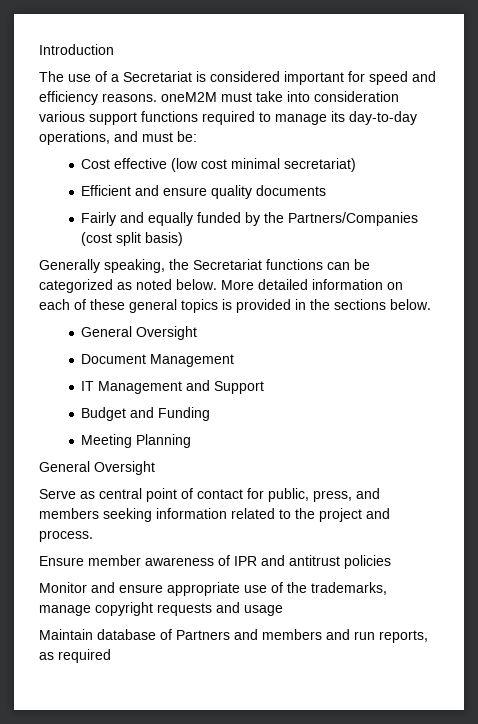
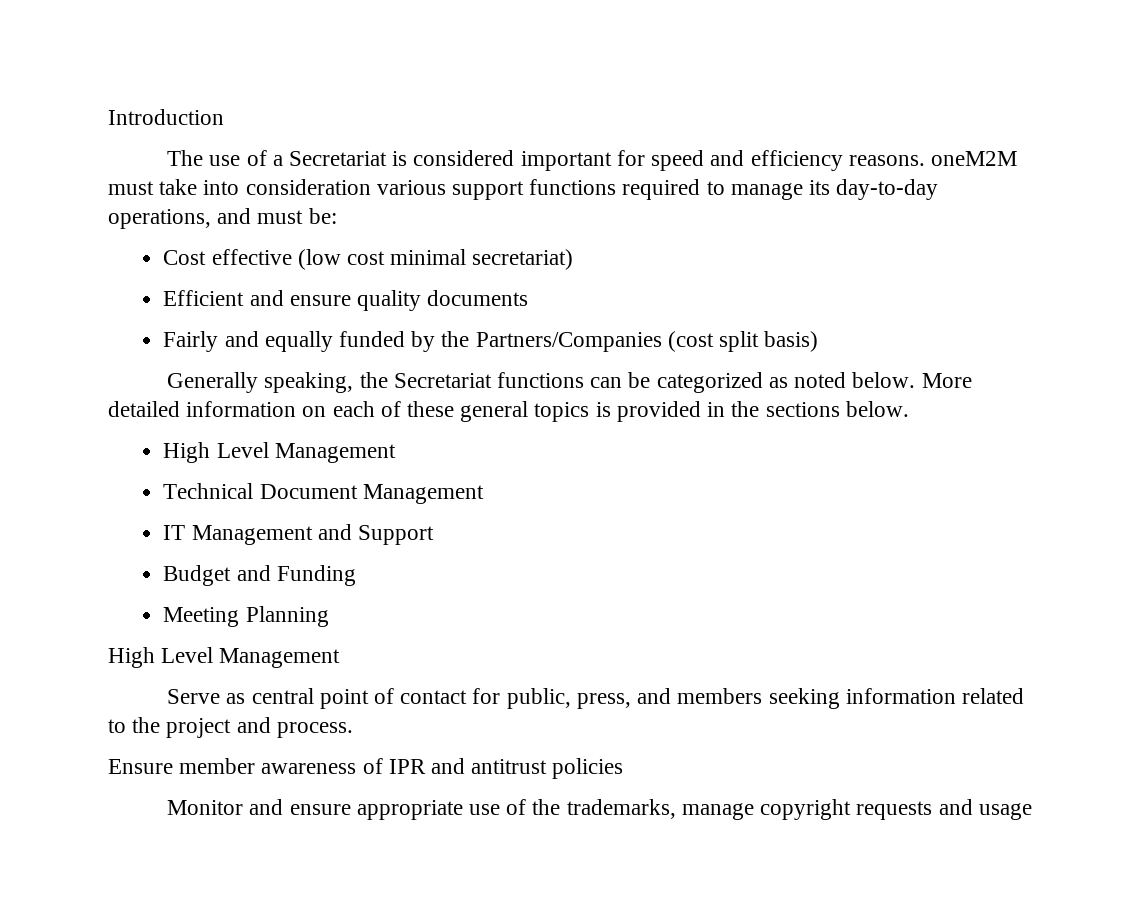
[81,326,198,340] General Oversight // -> [163,442,396,463] [163,483,254,499] High Level Management // Technical
[39,461,155,475] General Oversight -> [108,647,341,668] High Level Management
[39,629,428,643] [39,649,111,663] // Maintain database of Partners and members and run reports, as required -> (1032, 811) none

